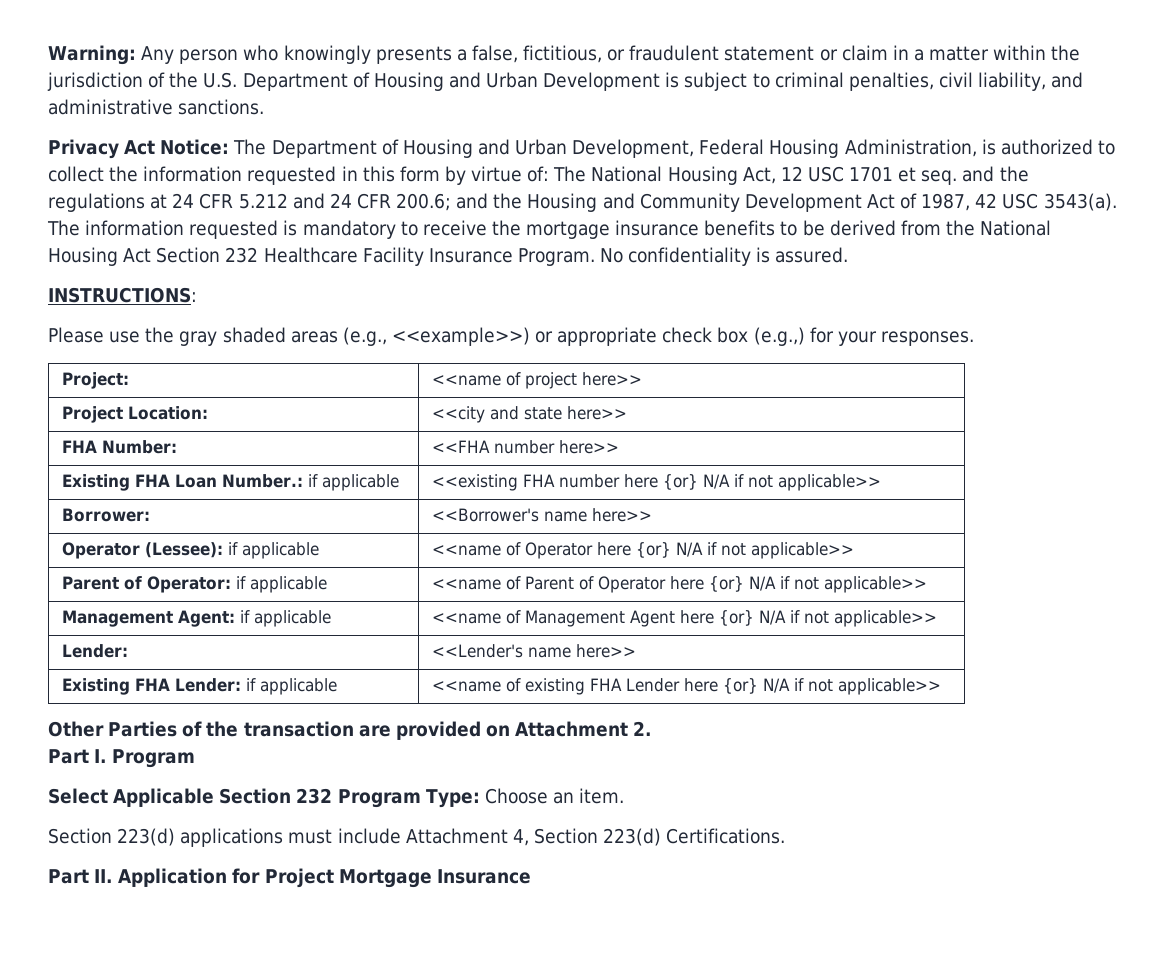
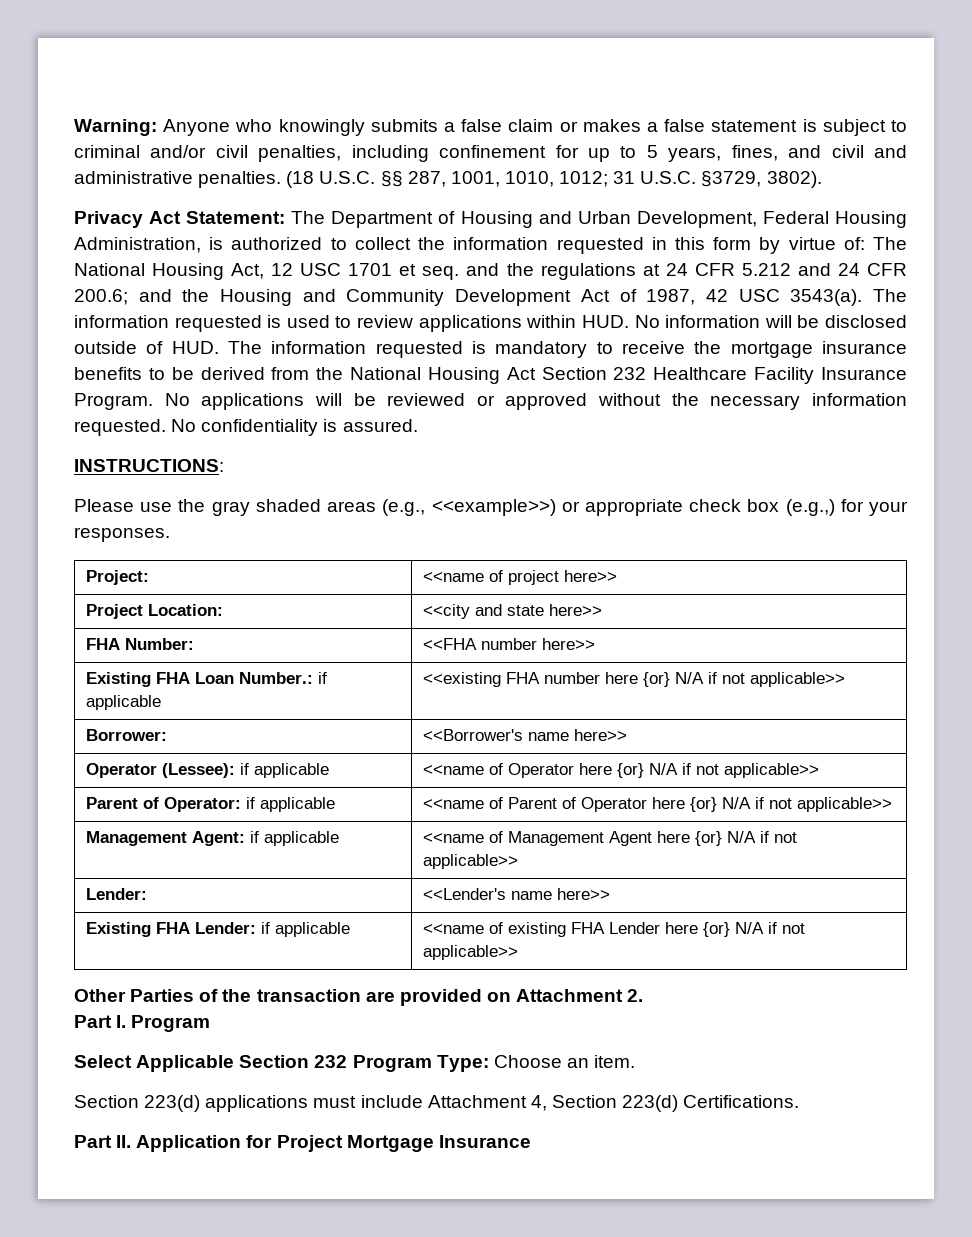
[141,45,1081,64] [47,72,1084,91] [48,99,265,115] Any person who knowingly presents a false, fictitious, or fraudulent statement or claim in a matter within the jurisdiction of the U.S. Department of Housing and Urban Development is subject to criminal penalties, civil liability, and administrative sanctions. -> [163,119,908,136] [74,145,908,162] [74,171,822,188] Anyone who knowingly submits a false claim or makes a false statement is subject to criminal and/or civil penalties, including confinement for up to 5 years, fines, and civil and administrative penalties. (18 U.S.C. §§ 287, 1001, 1010, 1012; 31 U.S.C. §3729, 3802).
[160,139,230,155] Notice: -> [186,211,286,224] Statement:
(298, 228) none -> [286,315,907,332] [74,341,486,358] used to review applications within HUD. No information will be disclosed outside of HUD. The information requested is
(624, 255) none -> [201,393,907,410] [74,419,197,436] applications will be reviewed or approved without the necessary information requested. No

